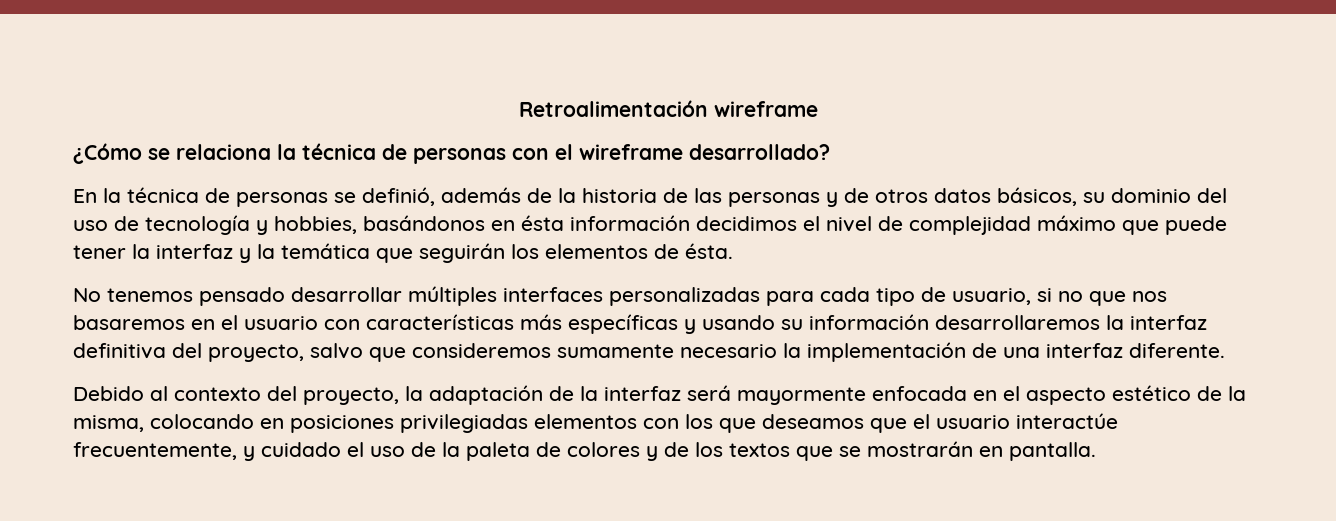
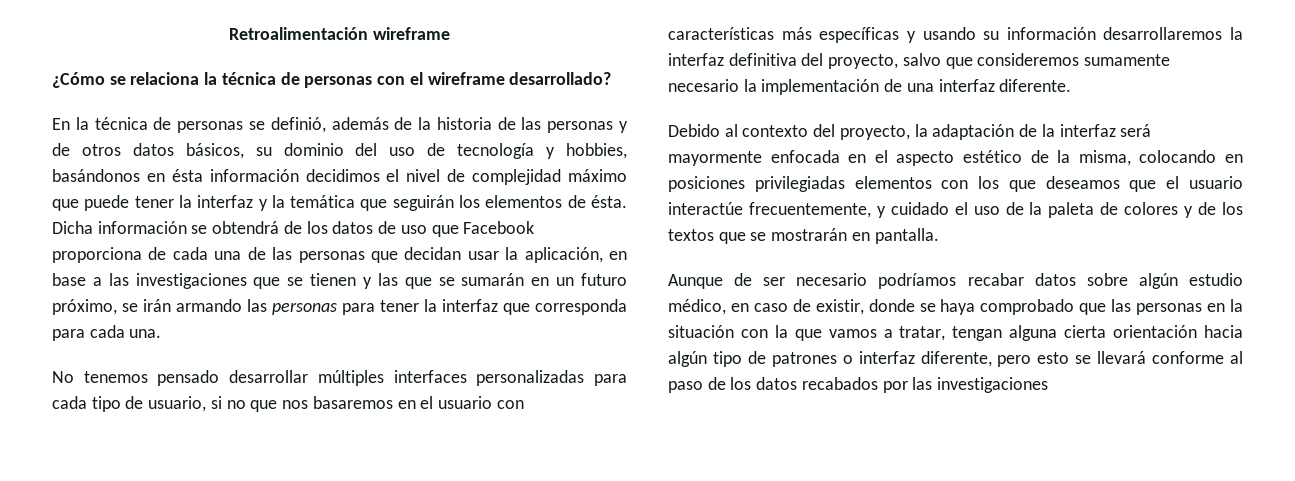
(733, 251) none -> [52,221,535,237] [52,247,627,263] [52,273,627,289] [52,299,627,315] [52,325,162,341] Dicha información se obtendrá de los datos de uso que Facebook proporciona de cada una de las personas que decidan usar la aplicación, en base a las investigaciones que se tienen y las que se sumarán en un futuro próximo, se irán armando las personas para tener la interfaz que corresponda para cada una.
(1096, 451) none -> [668,273,1243,289] [668,299,1243,315] [668,325,1243,341] [668,351,1243,367] [668,377,1049,393] // Aunque de ser necesario podríamos recabar datos sobre algún estudio médico, en caso de existir, donde se haya comprobado que las personas en la situación con la que vamos a tratar, tengan alguna cierta orientación hacia algún tipo de patrones o interfaz diferente, pero esto se llevará conforme al paso de los datos recabados por las investigaciones

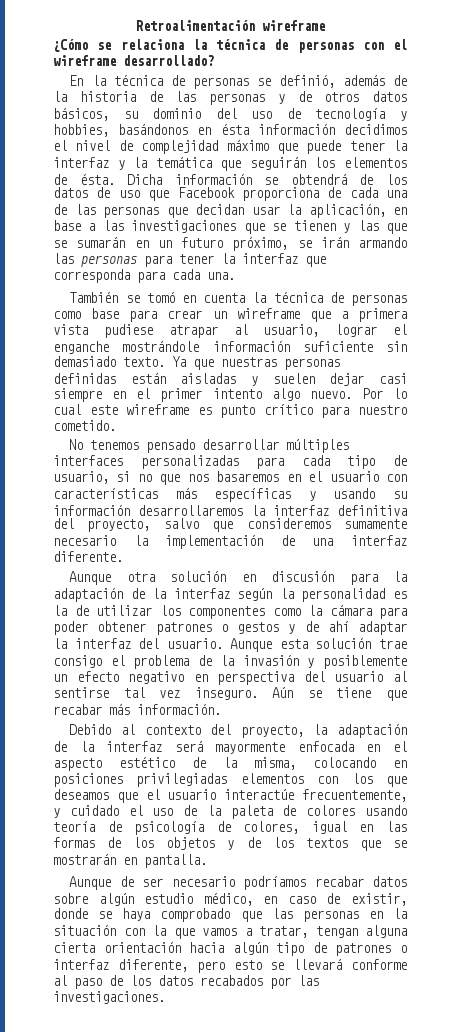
(162, 333) none -> [69,291,407,306] [53,308,407,322] [53,324,407,338] [53,340,407,354] [53,356,340,370] [53,372,407,386] [53,388,407,402] [53,404,407,418] [53,420,116,431] // También se tomó en cuenta la técnica de personas como base para crear un wireframe que a primera vista pudiese atrapar al usuario, lograr el enganche mostrándole información suficiente sin demasiado texto. Ya que nuestras personas definidas están aisladas y suelen dejar casi siempre en el primer intento algo nuevo. Por lo cual este wireframe es punto crítico para nuestro cometido.
(1072, 85) none -> [69,570,407,585] [53,587,407,602] [53,604,407,619] [53,621,407,635] [53,637,407,652] [53,654,407,669] [53,671,407,685] [53,687,407,701] [53,703,221,715] // Aunque otra solución en discusión para la adaptación de la interfaz según la personalidad es la de utilizar los componentes como la cámara para poder obtener patrones o gestos y de ahí adaptar la interfaz del usuario. Aunque esta solución trae consigo el problema de la invasión y posiblemente un efecto negativo en perspectiva del usuario al sentirse tal vez inseguro. Aún se tiene que recabar más información.
(1179, 208) none -> [364,805,407,816] [53,821,407,835] [53,837,216,850] usando teoría de psicología de colores, igual en las formas de los objetos
[937,377,1049,393] investigaciones -> [53,991,165,1004] investigaciones.

